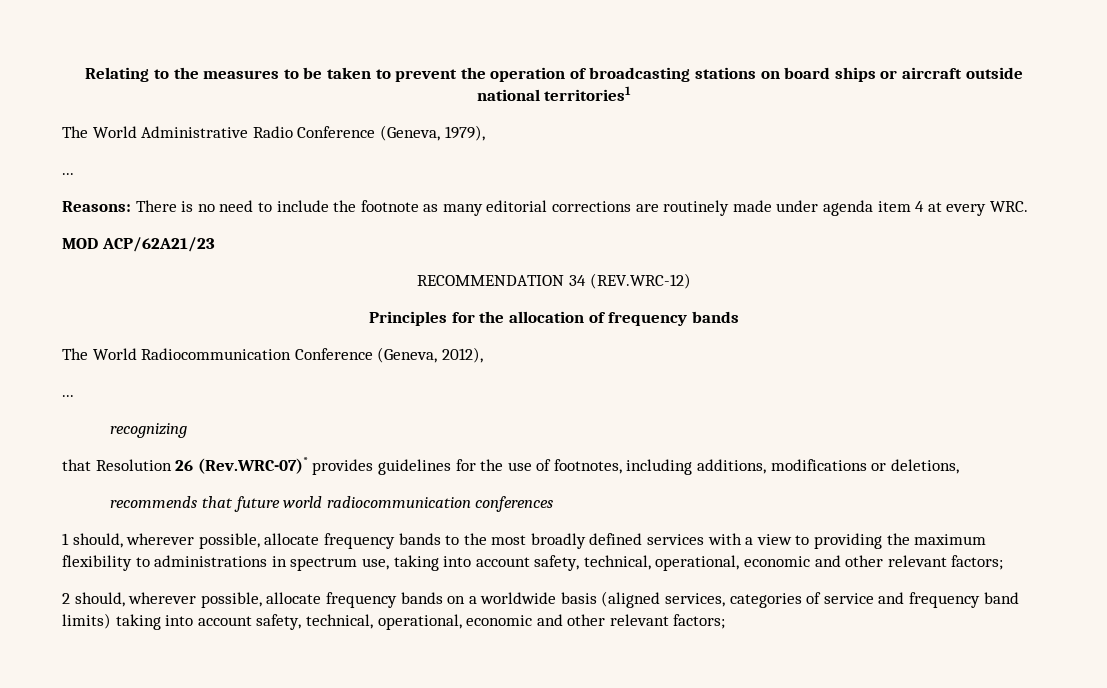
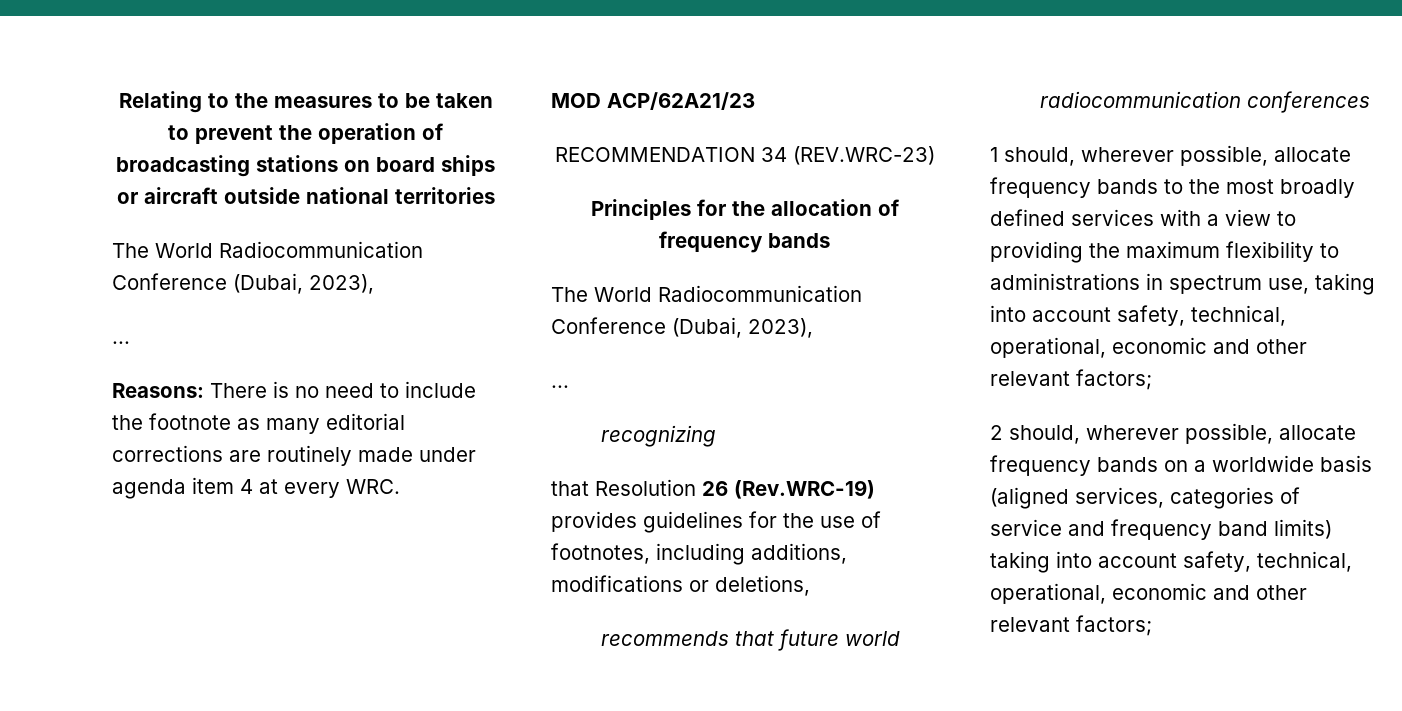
[544,86,632,101] [62,125,485,141] territories1 // The World Administrative Radio Conference (Geneva, 1979), -> [394,187,495,204] [112,241,423,258] [112,273,374,294] territories // The World Radiocommunication Conference (Dubai, 2023),
[589,273,691,289] (REV.WRC-12) -> [792,146,935,165] (REV.WRC-23)
[377,347,483,363] (Geneva, 2012), -> [672,317,813,338] (Dubai, 2023),
[197,457,308,474] (Rev.WRC-07)* -> [734,480,875,499] (Rev.WRC-19)

